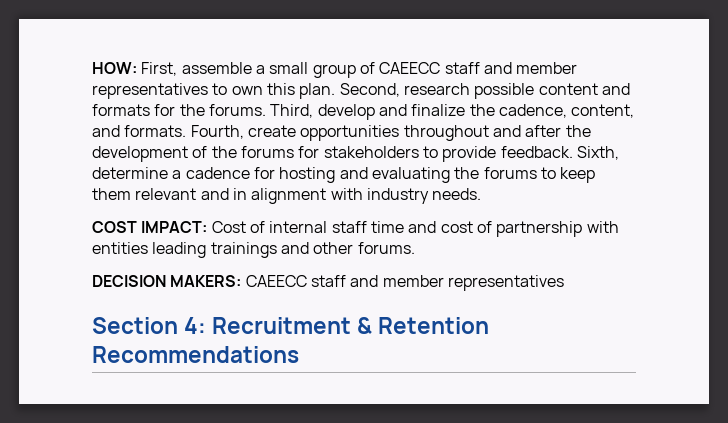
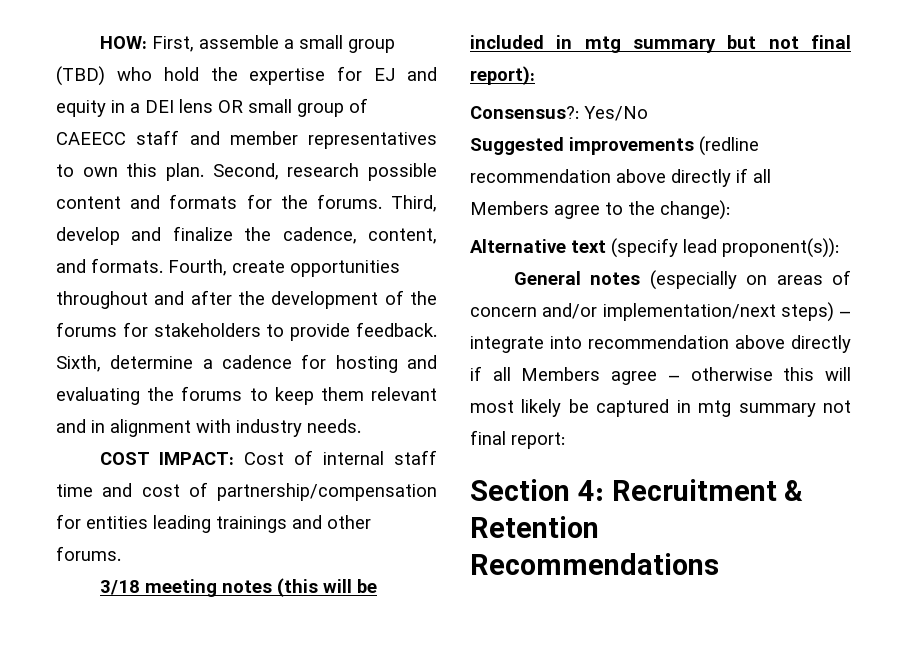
(356, 71) none -> [56,66,437,86] [56,99,344,117] (TBD) who hold the expertise for EJ and equity in a DEI lens OR small group
[496,221,619,237] partnership with -> [217,483,437,501] [56,514,81,529] partnership/compensation for
[92,275,564,291] DECISION MAKERS: CAEECC staff and member representatives -> [99,578,377,597] [470,35,851,53] [470,66,535,85] [470,106,648,121] [470,136,759,156] [470,168,771,187] [470,200,730,220] [470,238,839,258] [513,270,851,290] [470,302,851,322] [470,335,851,353] [470,366,851,385] [470,399,851,417] [470,430,565,449] 3/18 meeting notes (this will be included in mtg summary but not final report): // Consensus?: Yes/No // Suggested improvements (redline recommendation above directly if all Members agree to the change): // Alternative text (specify lead proponent(s)): // General notes (especially on areas of concern and/or implementation/next steps) – integrate into recommendation above directly if all Members agree – otherwise this will most likely be captured in mtg summary not final report:

